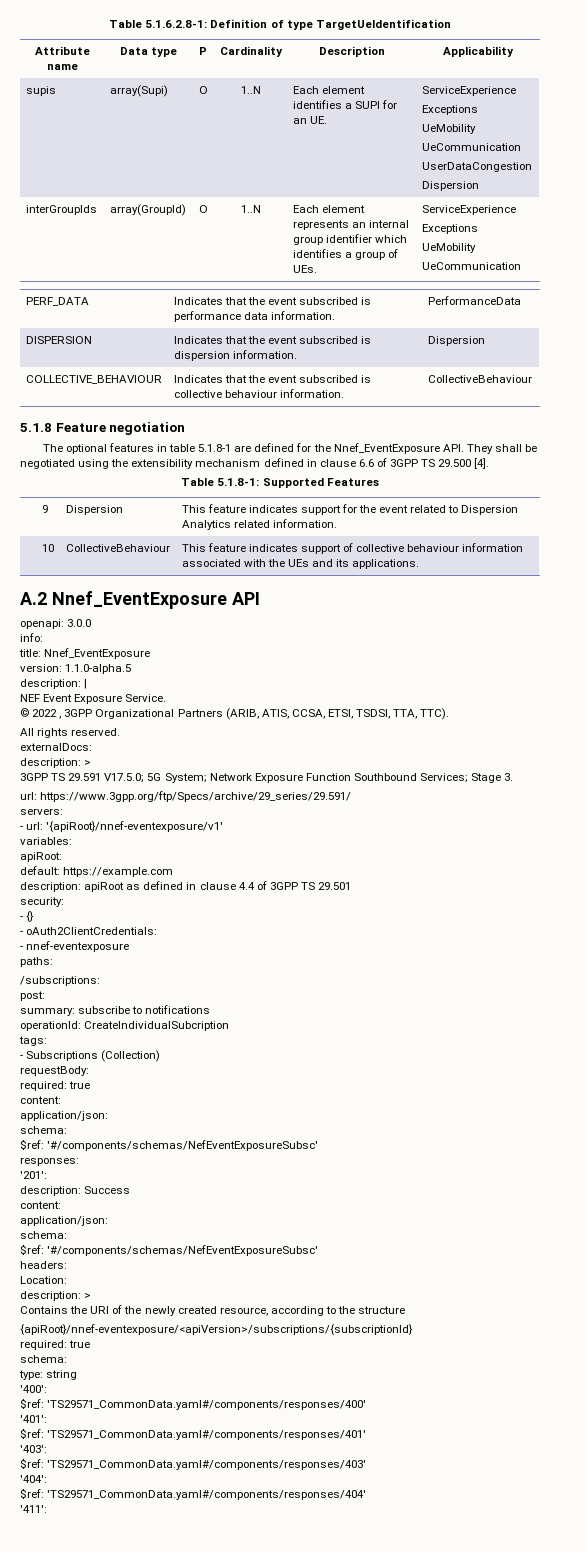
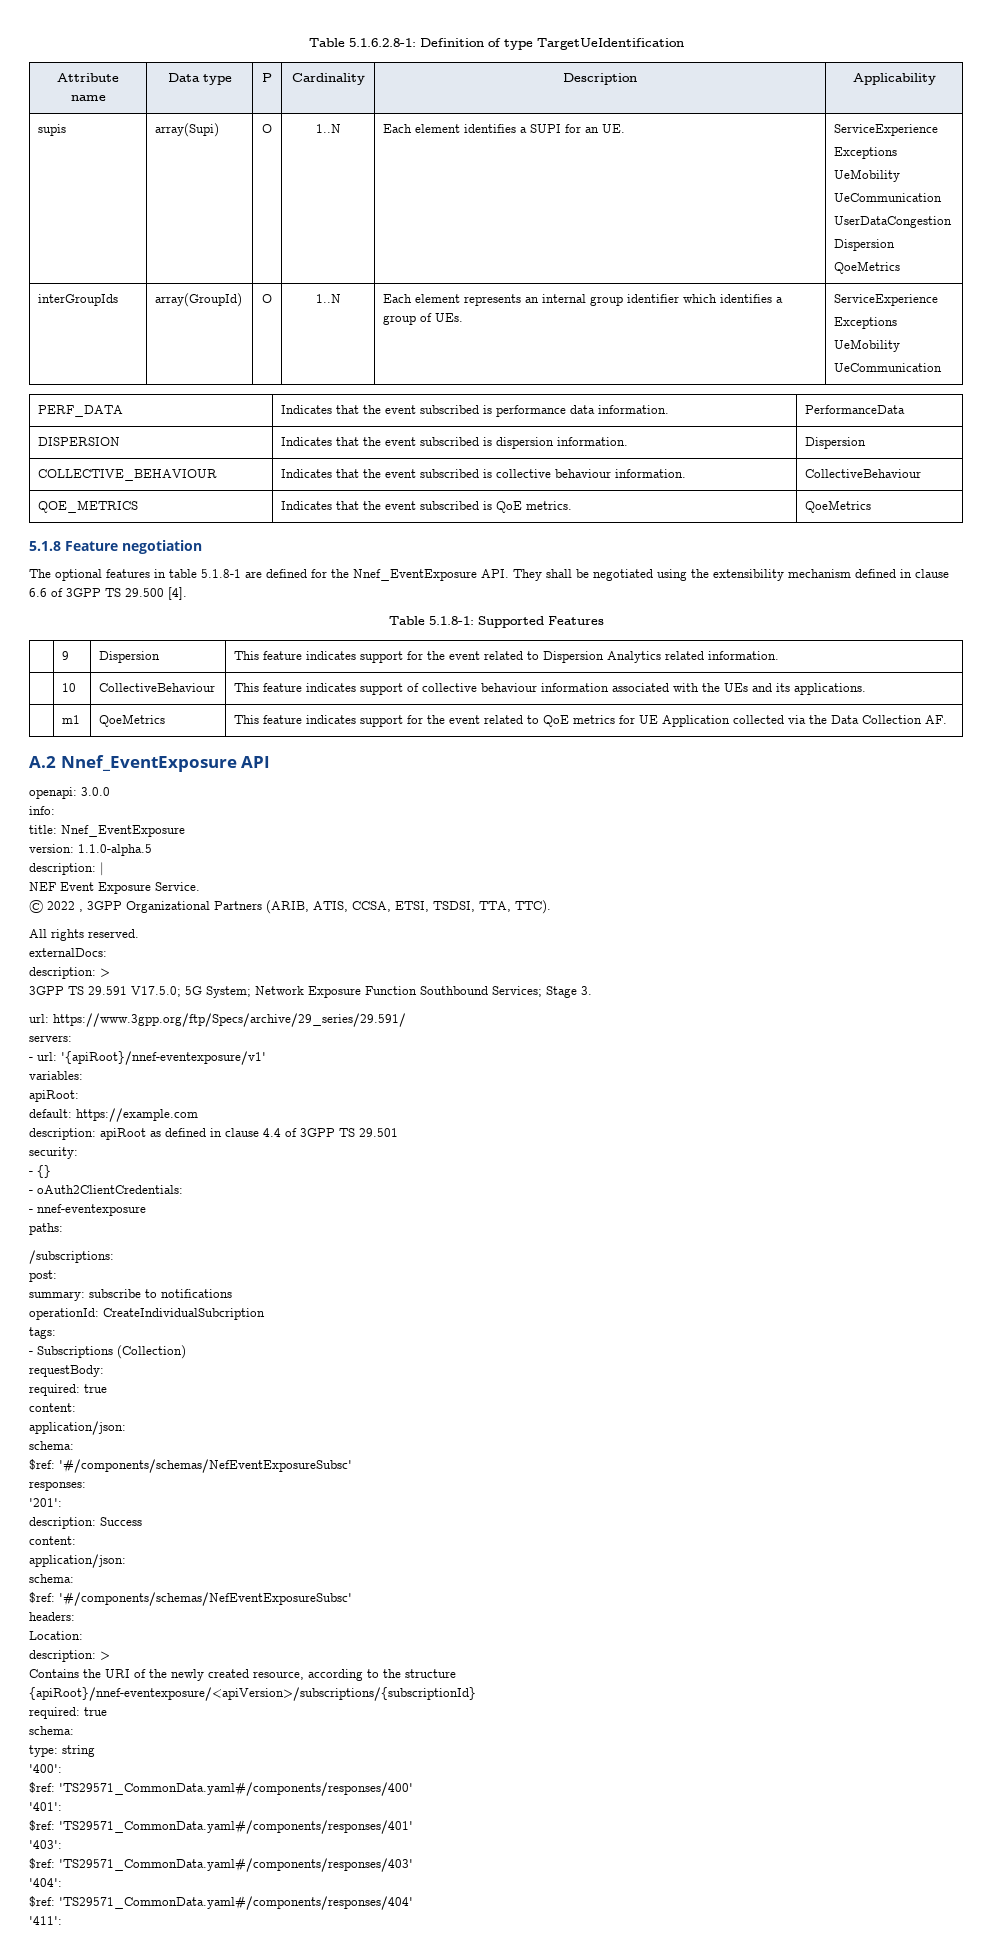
(479, 186) none -> [834,261,901,274] // QoeMetrics
(532, 379) none -> [38,500,139,513] [281,501,573,513] [805,500,872,513] // QOE_METRICS | Indicates that the event subscribed is QoE metrics. | QoeMetrics
(420, 564) none -> [62,715,81,724] [99,714,166,727] [234,715,948,727] // | m1 | QoeMetrics | This feature indicates support for the event related to QoE metrics for UE Application collected via the Data Collection AF.

